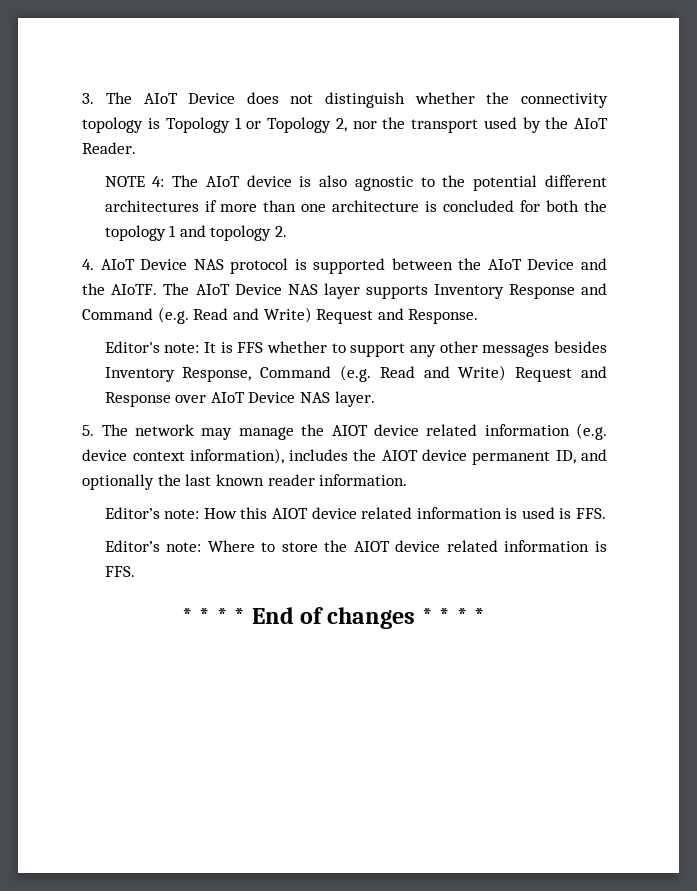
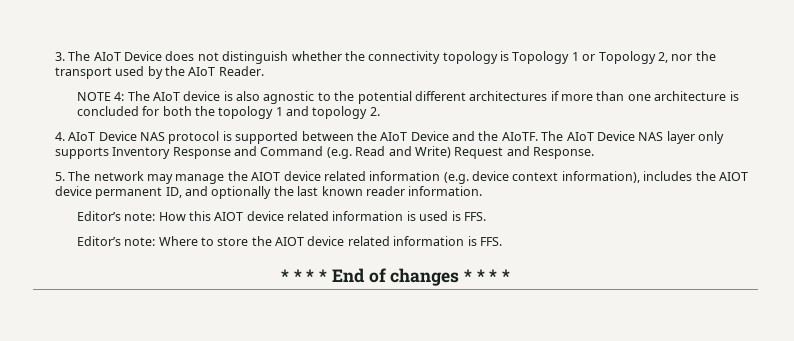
(360, 291) none -> [698,131,725,144] only
[104,341,608,357] [104,365,607,382] [104,391,375,407] // Editor's note: It is FFS whether to support any other messages besides Inventory Response, Command (e.g. Read and Write) Request and Response over AIoT Device NAS layer. -> (595, 153) none

